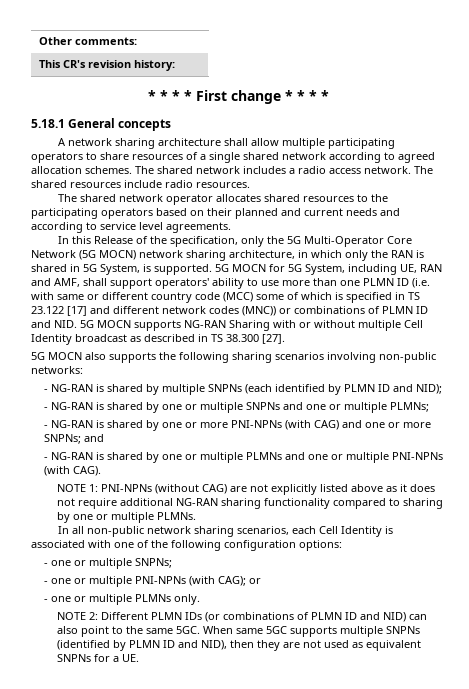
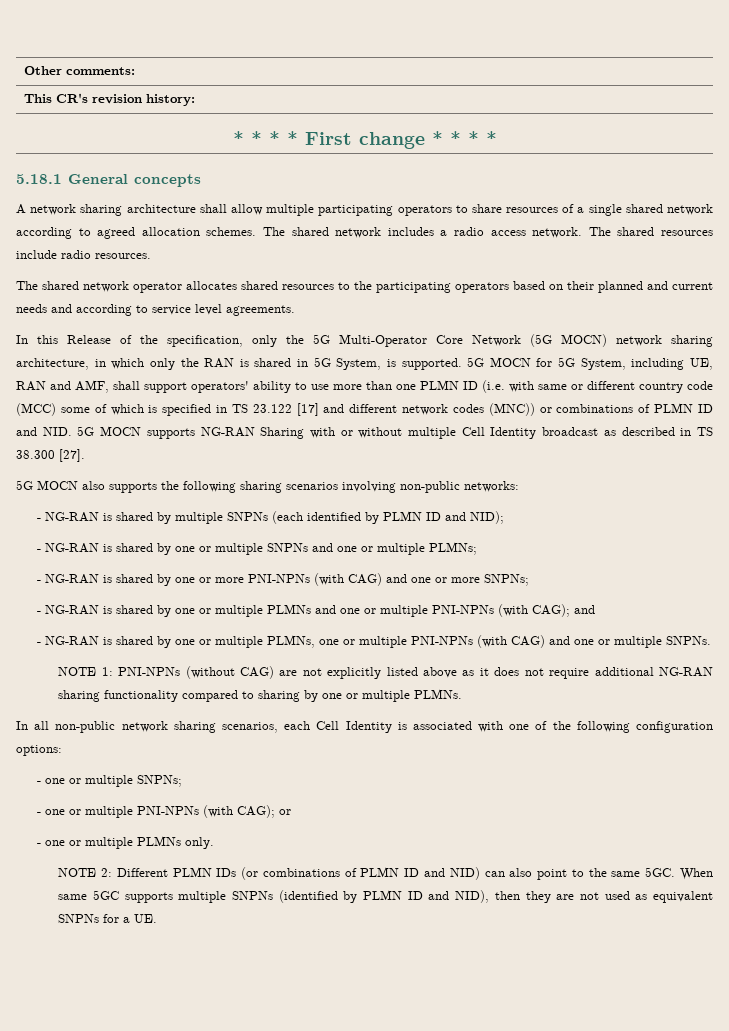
[83,434,104,442] and -> (530, 580) none
[72,466,101,476] CAG). -> [532,604,596,617] [37,635,712,648] CAG); and // - NG-RAN is shared by one or multiple PLMNs, one or multiple PNI-NPNs (with CAG) and one or multiple SNPNs.

